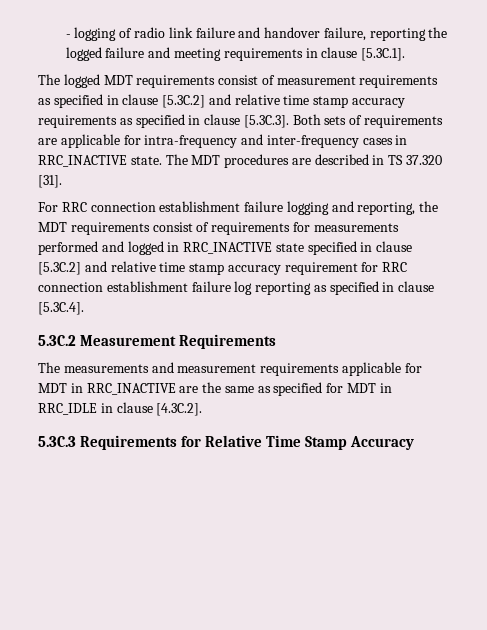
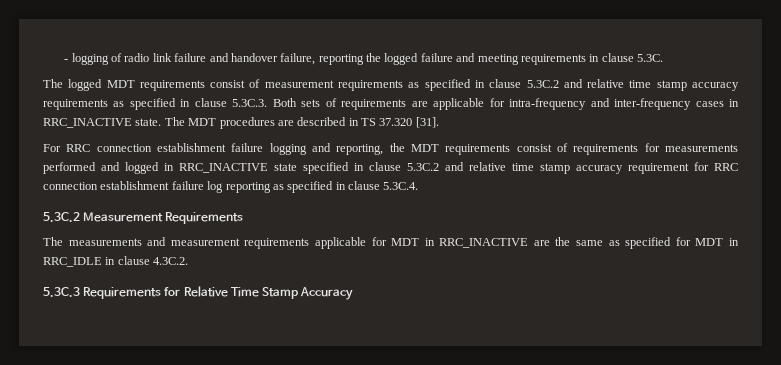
[361,48,406,61] [5.3C.1]. -> [637,54,664,62] 5.3C.
[162,95,206,108] [5.3C.2] -> [526,80,559,88] 5.3C.2
[243,115,289,128] [5.3C.3]. -> [232,99,268,107] 5.3C.3.
[38,262,81,275] [5.3C.2] -> [407,163,439,171] 5.3C.2
[38,302,84,315] [5.3C.4]. -> [383,182,419,190] 5.3C.4.
[156,403,203,416] [4.3C.2]. -> [153,257,189,265] 4.3C.2.

